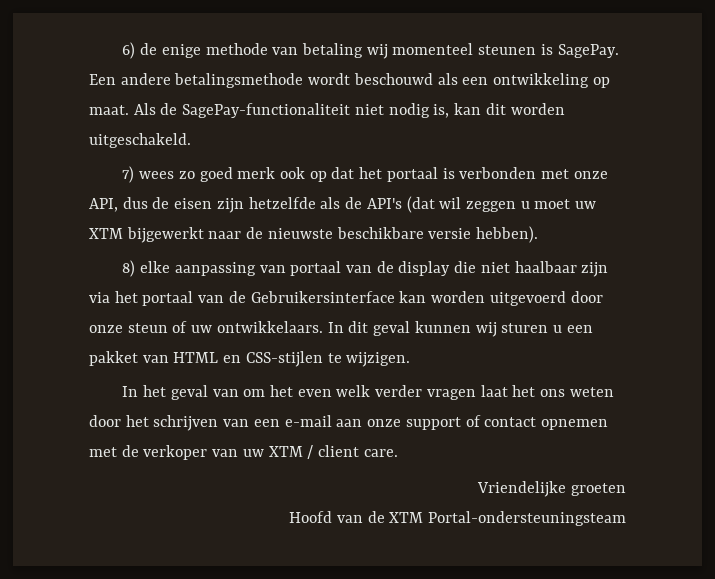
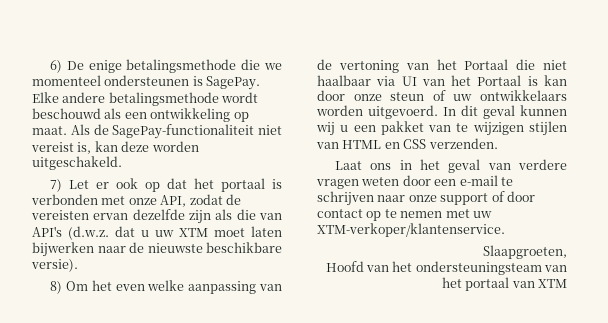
[140,43,537,59] de enige methode van betaling wij momenteel steunen -> [66,59,282,73] [32,75,190,86] De enige betalingsmethode die we momenteel ondersteunen
[89,74,116,85] Een -> [32,92,59,103] Elke
[388,103,430,118] nodig -> [31,142,74,152] vereist
[485,103,506,115] dit -> [121,141,150,152] deze
[139,167,276,182] wees zo goed merk -> [69,180,110,189] Let er
[122,196,597,213] [89,227,204,243] dus de eisen zijn hetzelfde als de API's (dat wil zeggen u moet uw XTM bijgewerkt -> [189,194,241,205] [31,209,283,224] [32,226,282,240] [32,242,94,257] zodat de vereisten ervan dezelfde zijn als die van API's (d.w.z. dat u uw XTM moet laten bijwerken
[428,226,539,243] versie hebben). -> [31,259,78,272] versie).
[140,261,609,277] [89,291,566,306] elke aanpassing van portaal van de display die niet haalbaar zijn via het portaal van de Gebruikersinterface kan worden uitgevoerd -> [65,280,282,294] [317,59,567,73] [317,75,567,86] Om het even welke aanpassing van de vertoning van het Portaal die niet haalbaar via UI van het Portaal is kan
[216,321,323,333] ontwikkelaars. -> [480,90,567,101] [316,105,438,119] ontwikkelaars worden uitgevoerd.
[501,323,549,333] sturen -> (335, 129) none
[173,351,411,367] [122,385,614,400] [89,415,608,431] [89,445,398,460] [477,481,626,497] [289,511,627,526] HTML en CSS-stijlen te wijzigen. // In het geval van om het even welk verder vragen laat het ons weten door het schrijven van een e-mail aan onze support of contact opnemen met de verkoper van uw XTM / client care. // Vriendelijke groeten // Hoofd van de XTM Portal-ondersteuningsteam -> [456,121,567,136] [316,138,498,149] [335,159,567,173] [316,175,513,189] [317,191,535,206] [317,209,492,221] [317,223,505,237] [483,245,567,259] [325,261,567,275] [441,277,567,291] te wijzigen stijlen van HTML en CSS verzenden. // Laat ons in het geval van verdere vragen weten door een e-mail te schrijven naar onze support of door contact op te nemen met uw XTM-verkoper/klantenservice. // Slaapgroeten, // Hoofd van het ondersteuningsteam van het portaal van XTM

